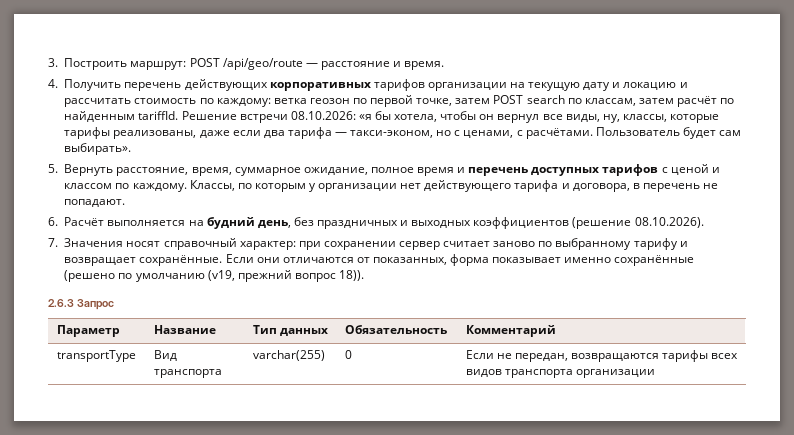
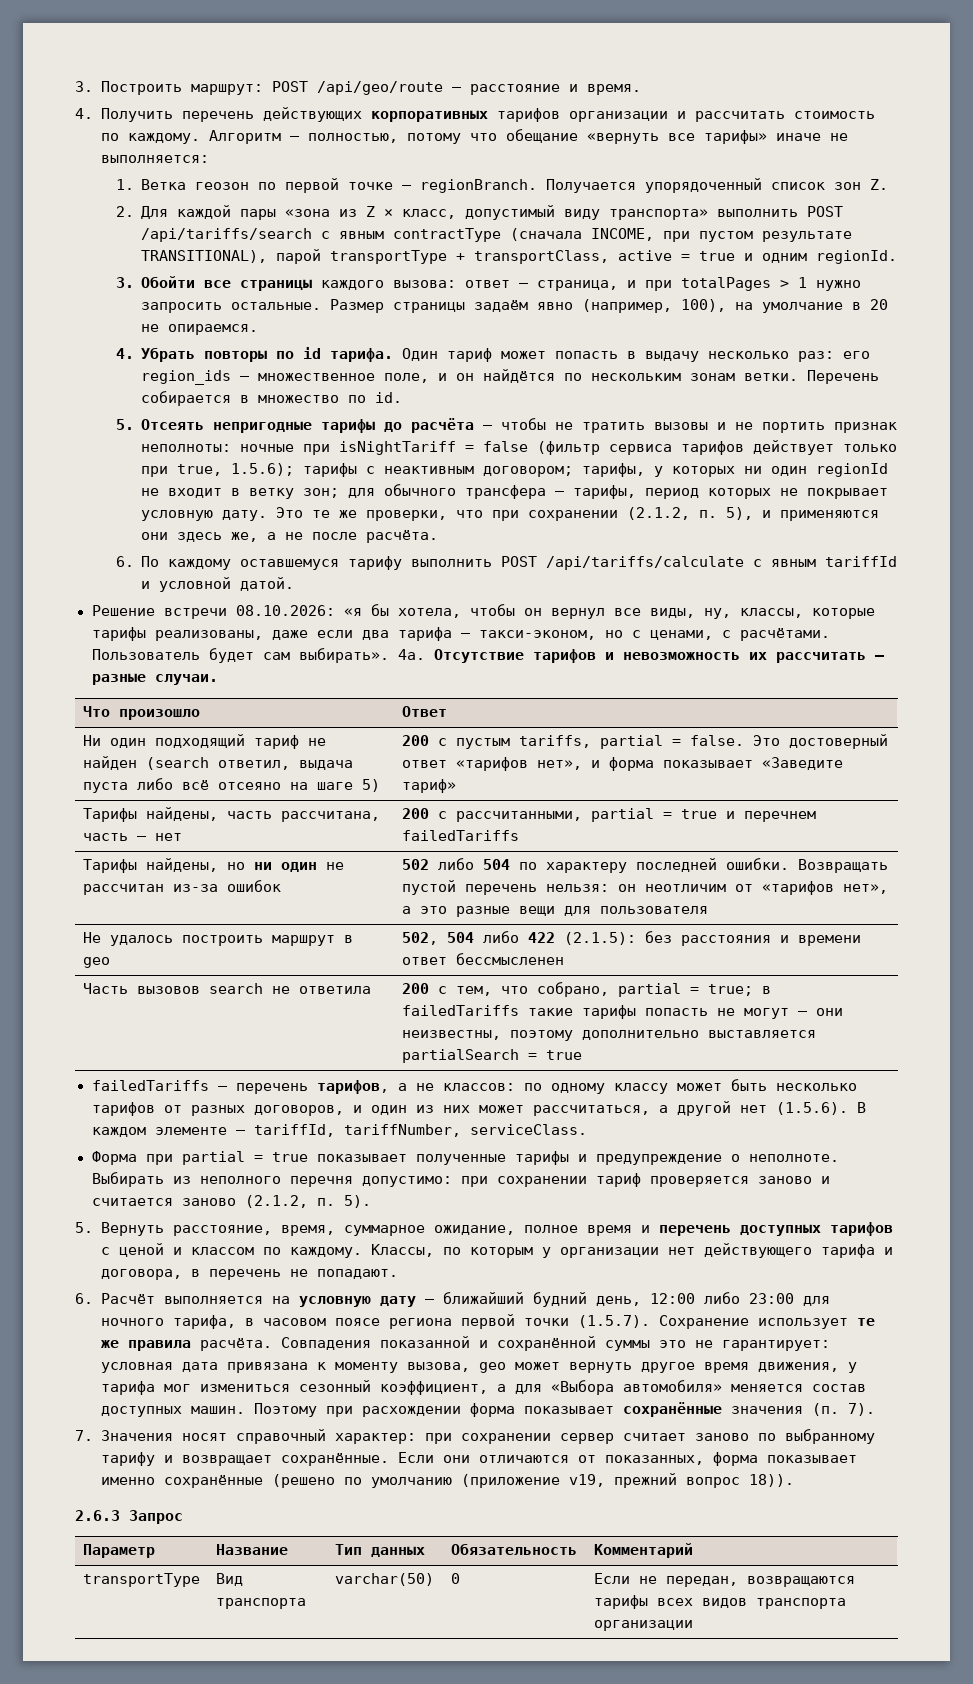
[510,82,688,91] [64,95,735,107] [64,111,179,122] на текущую дату и локацию и рассчитать стоимость по каждому: ветка геозон по первой точке, затем POST search по классам, затем расчёт по найденным tariffId. -> [676,111,875,122] [100,129,848,144] [100,155,209,163] [115,178,889,193] [115,205,844,220] [141,228,853,242] [141,249,898,264] [115,276,862,291] [141,299,889,313] [141,324,259,335] [115,347,871,362] [141,369,880,385] [141,391,403,406] [115,418,898,433] [141,440,898,455] [141,463,889,477] [141,484,889,499] [141,507,880,521] [141,530,439,543] [115,556,898,570] [141,577,295,592] и рассчитать стоимость по каждому. Алгоритм — полностью, потому что обещание «вернуть все тарифы» иначе не выполняется: // 1. Ветка геозон по первой точке — regionBranch. Получается упорядоченный список зон Z. // 2. Для каждой пары «зона из Z × класс, допустимый виду транспорта» выполнить POST /api/tariffs/search с явным contractType (сначала INCOME, при пустом результате TRANSITIONAL), парой transportType + transportClass, active = true и одним regionId. // 3. Обойти все страницы каждого вызова: ответ — страница, и при totalPages > 1 нужно запросить остальные. Размер страницы задаём явно (например, 100), на умолчание в 20 не опираемся. // 4. Убрать повторы по id тарифа. Один тариф может попасть в выдачу несколько раз: его region_ids — множественное поле, и он найдётся по нескольким зонам ветки. Перечень собирается в множество по id. // 5. Отсеять непригодные тарифы до расчёта — чтобы не тратить вызовы и не портить признак неполноты: ночные при isNightTariff = false (фильтр сервиса тарифов действует только при true, 1.5.6); тарифы с неактивным договором; тарифы, у которых ни один regionId не входит в ветку зон; для обычного трансфера — тарифы, период которых не покрывает условную дату. Это те же проверки, что при сохранении (2.1.2, п. 5), и применяются они здесь же, а не после расчёта. // 6. По каждому оставшемуся тарифу выполнить POST /api/tariffs/calculate с явным tariffId и условной датой. //
(132, 149) none -> [397,649,885,663] [91,673,218,685] [82,706,200,720] [401,706,447,717] [82,734,326,749] [82,756,353,770] [82,778,380,793] [401,734,888,749] [401,757,843,771] [401,779,456,793] [82,807,380,822] [82,833,182,841] [401,808,816,822] [401,830,519,841] [82,858,344,873] [82,880,281,895] [401,858,888,873] [401,880,888,895] [401,906,708,917] [82,932,353,946] [82,957,110,968] [401,931,861,946] [401,953,564,965] [82,983,371,994] [401,982,771,997] [401,1005,843,1019] [401,1030,816,1041] [401,1049,582,1063] [91,1079,857,1094] [91,1101,866,1116] [91,1124,587,1137] [91,1151,839,1165] [91,1172,830,1187] [91,1195,371,1208] 4а. Отсутствие тарифов и невозможность их рассчитать — разные случаи. // Что произошло | Ответ // Ни один подходящий тариф не найден (search ответил, выдача пуста либо всё отсеяно на шаге 5) | 200 с пустым tariffs, partial = false. Это достоверный ответ «тарифов нет», и форма показывает «Заведите тариф» // Тарифы найдены, часть рассчитана, часть — нет | 200 с рассчитанными, partial = true и перечнем failedTariffs // Тарифы найдены, но ни один не рассчитан из-за ошибок | 502 либо 504 по характеру последней ошибки. Возвращать пустой перечень нельзя: он неотличим от «тарифов нет», а это разные вещи для пользователя // Не удалось построить маршрут в geo | 502, 504 либо 422 (2.1.5): без расстояния и времени ответ бессмысленен // Часть вызовов search не ответила | 200 с тем, что собрано, partial = true; в failedTariffs такие тарифы попасть не могут — они неизвестны, поэтому дополнительно выставляется partialSearch = true // failedTariffs — перечень тарифов, а не классов: по одному классу может быть несколько тарифов от разных договоров, и один из них может рассчитаться, а другой нет (1.5.6). В каждом элементе — tariffId, tariffNumber, serviceClass. // Форма при partial = true показывает полученные тарифы и предупреждение о неполноте. Выбирать из неполного перечня допустимо: при сохранении тариф проверяется заново и считается заново (2.1.2, п. 5).
[206,217,704,229] будний день, без праздничных и выходных коэффициентов (решение 08.10.2026). -> [298,1292,830,1307] [100,1314,875,1329] [100,1336,830,1351] [100,1362,857,1373] [100,1380,866,1395] [100,1402,875,1417] условную дату — ближайший будний день, 12:00 либо 23:00 для ночного тарифа, в часовом поясе региона первой точки (1.5.7). Сохранение использует те же правила расчёта. Совпадения показанной и сохранённой суммы это не гарантирует: условная дата привязана к моменту вызова, geo может вернуть другое время движения, у тарифа мог измениться сезонный коэффициент, а для «Выбора автомобиля» меняется состав доступных машин. Поэтому при расхождении форма показывает сохранённые значения (п. 7).
[207,270,235,281] (v19, -> [460,1474,605,1488] (приложение v19,
[252,350,325,361] varchar(255) -> [334,1573,434,1586] varchar(50)

